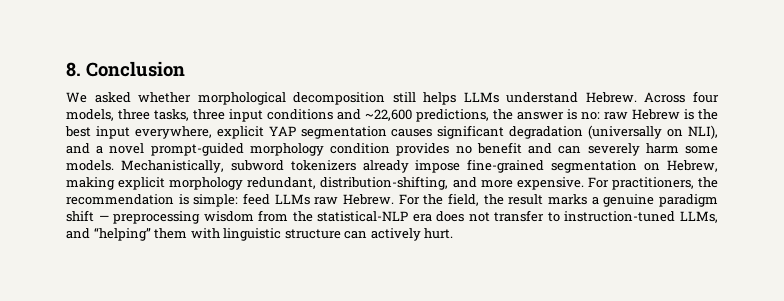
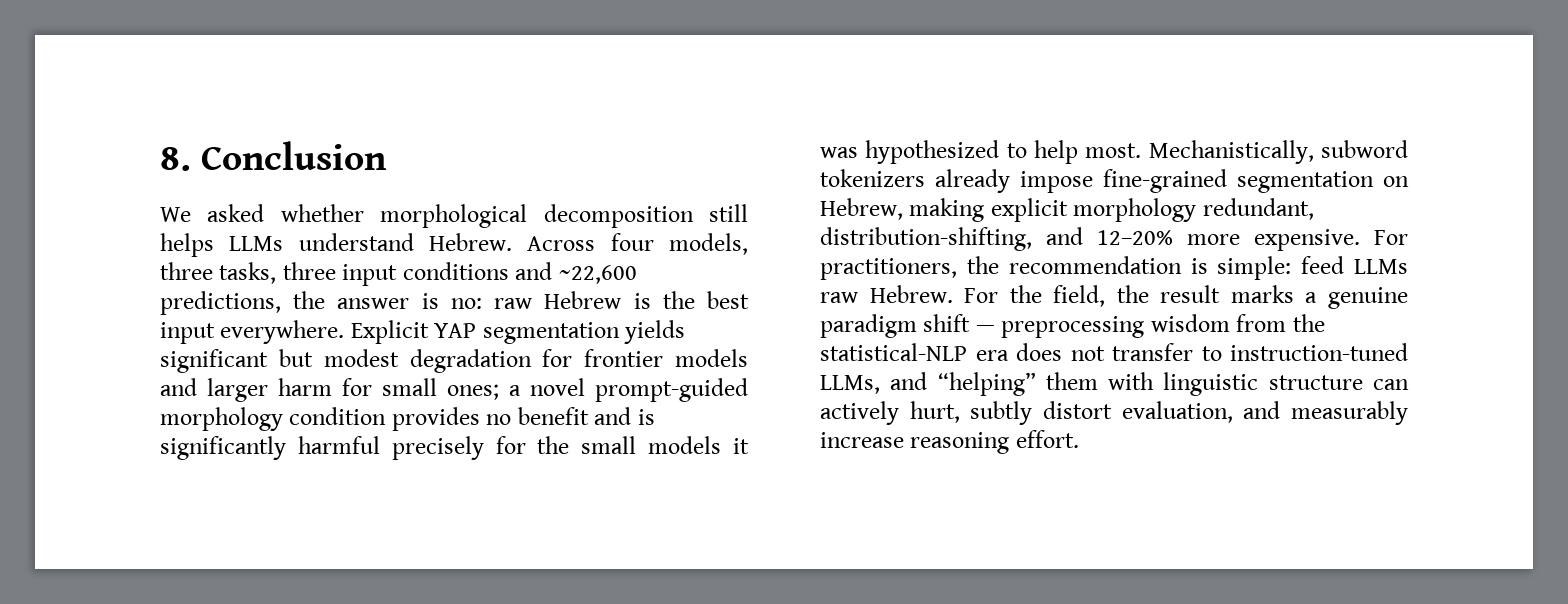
[134,125,718,139] [66,143,90,154] everywhere, explicit YAP segmentation causes significant degradation (universally on NLI), and -> [220,320,686,344] [160,349,748,373] [160,378,499,402] everywhere. Explicit YAP segmentation yields significant but modest degradation for frontier models and larger harm for small ones;
[558,143,719,156] [66,160,114,171] can severely harm some models. -> [637,409,655,425] [160,436,749,460] [820,140,1142,164] is significantly harmful precisely for the small models it was hypothesized to help most.
(477, 182) none -> [1097,230,1173,245] 12–20%
[424,228,454,239] hurt. -> [909,401,1408,425] [820,430,1079,454] hurt, subtly distort evaluation, and measurably increase reasoning effort.

